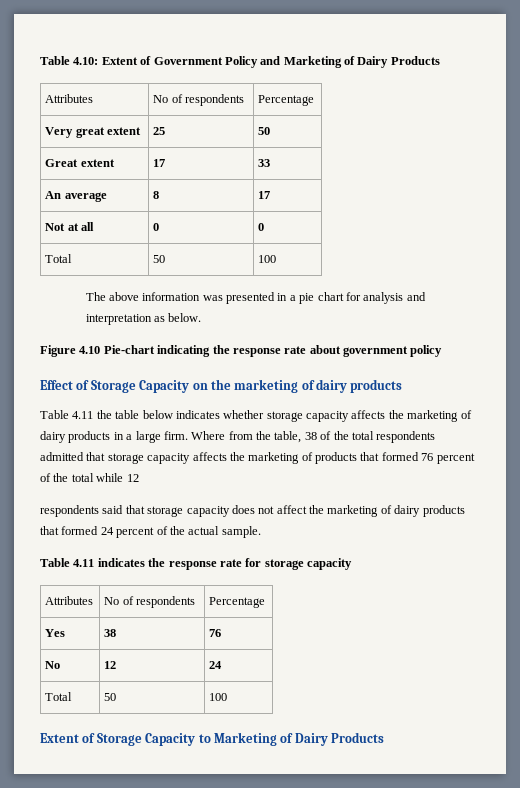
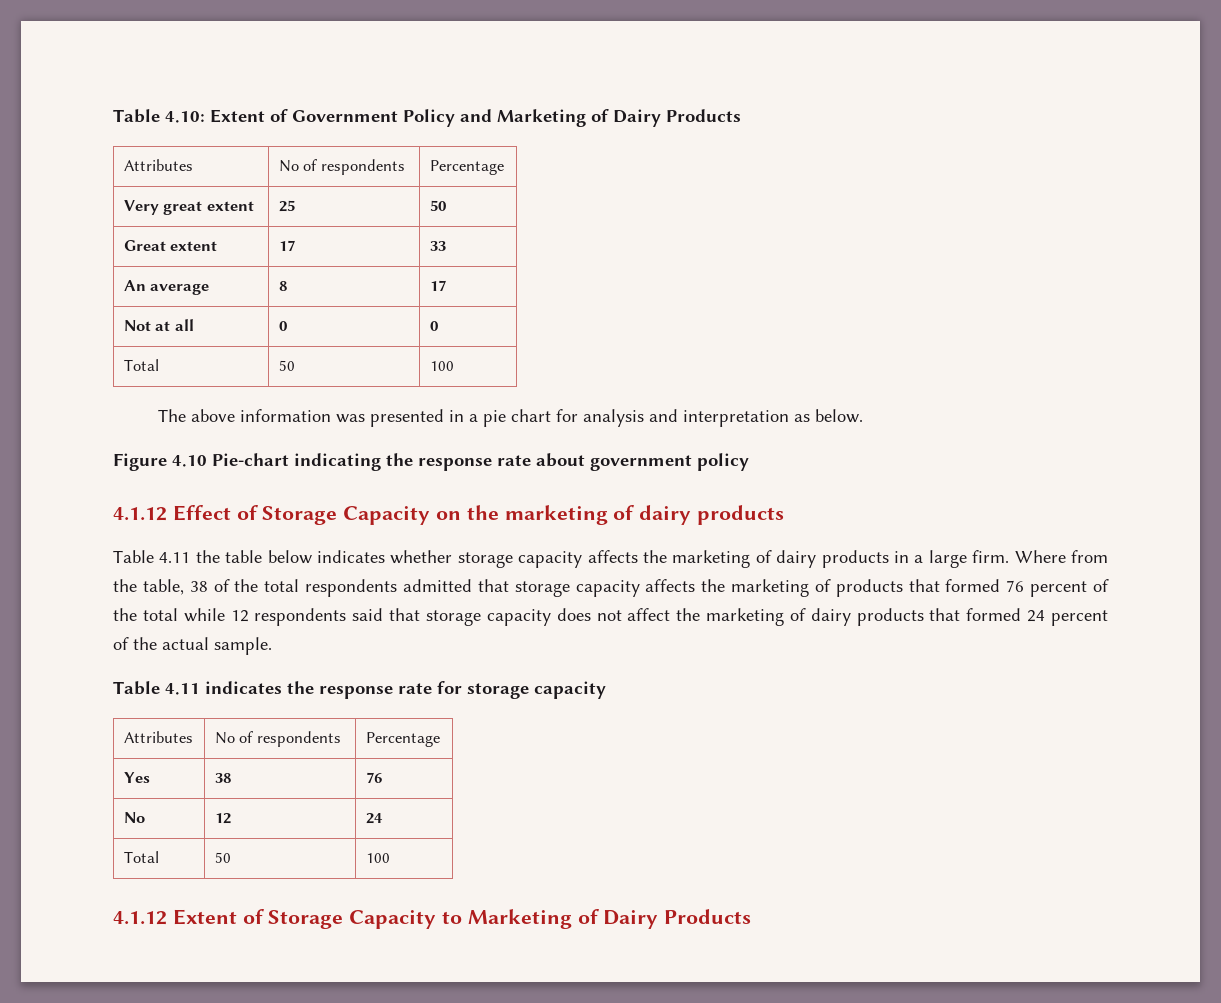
(443, 351) none -> [113,507,167,521] 4.1.12
(139, 478) // -> (249, 616) none
(228, 697) none -> [113,911,167,925] 4.1.12

